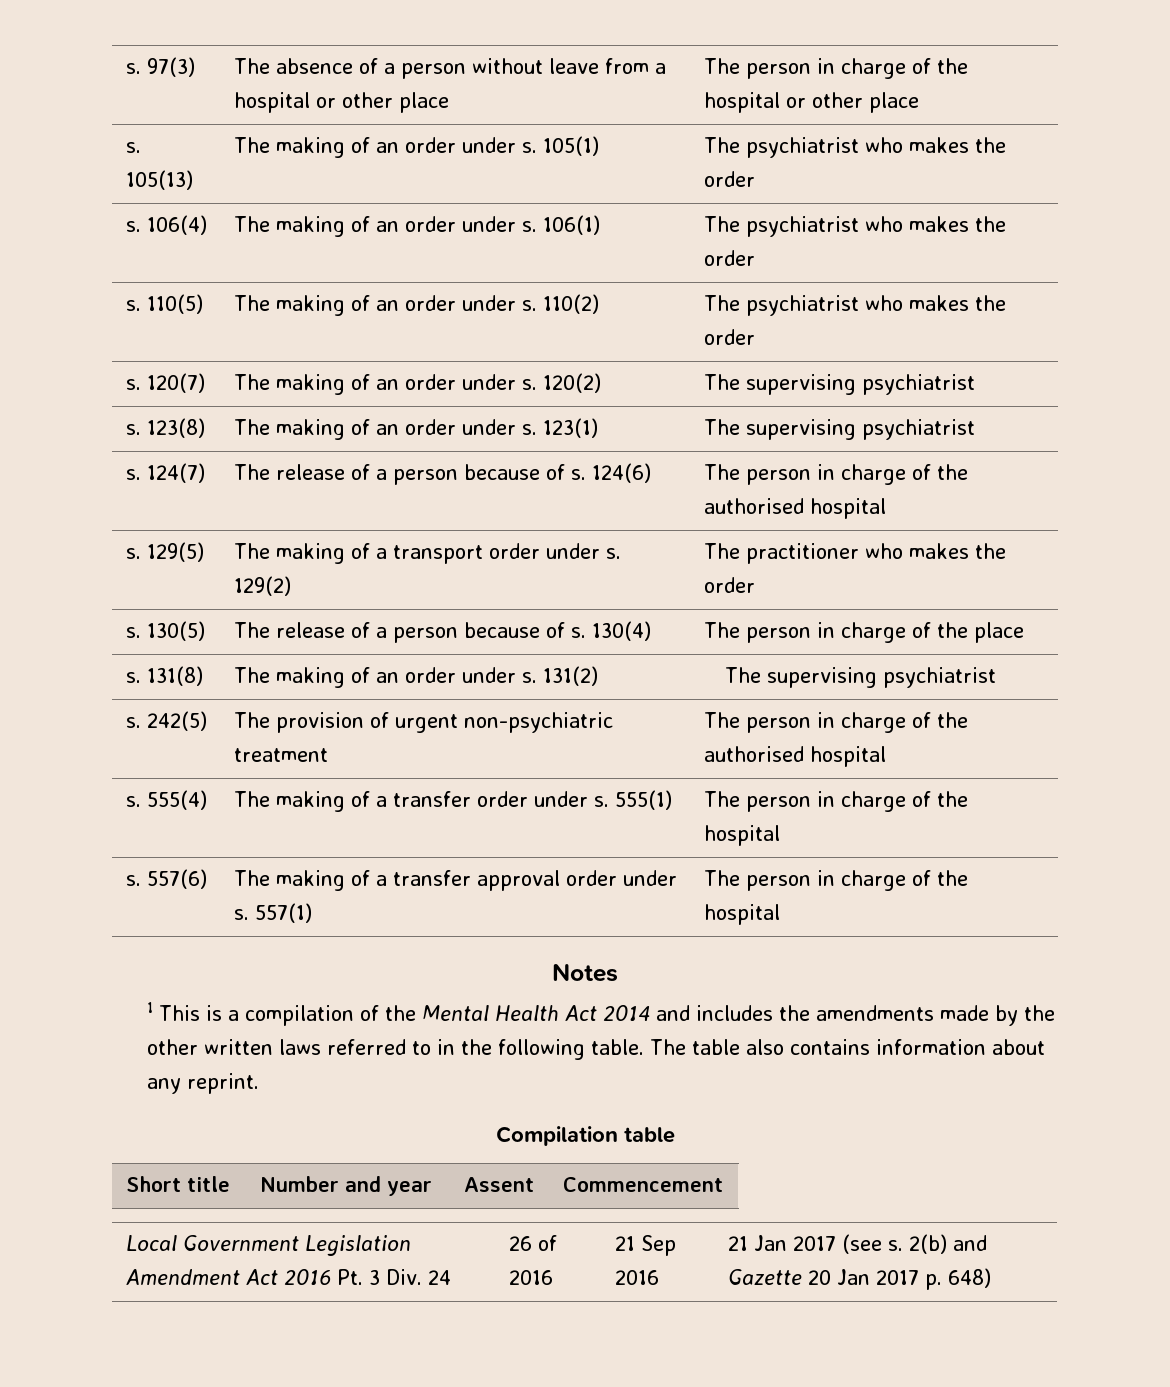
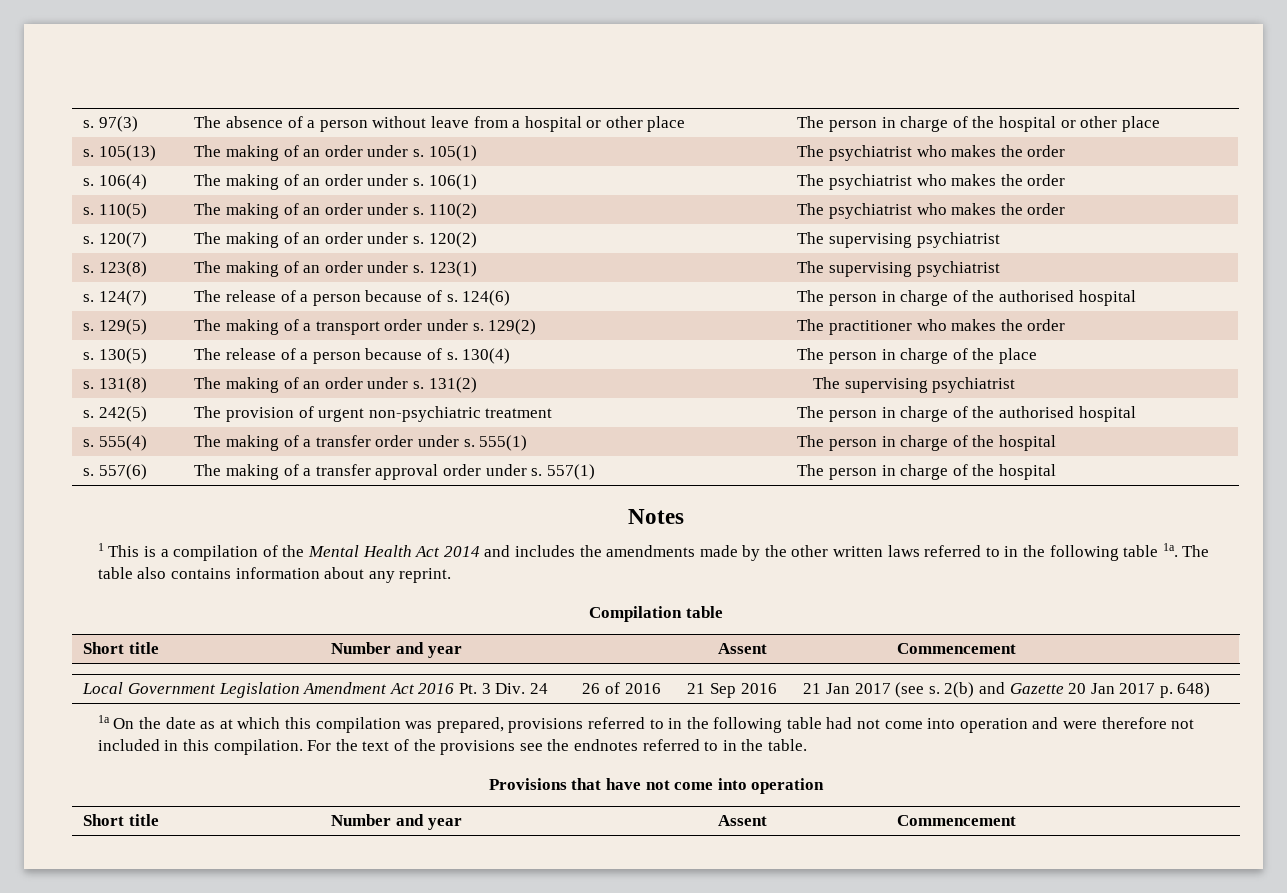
[591,1039,645,1055] table. -> [1123,543,1178,557] table 1a.
(991, 1278) none -> [97,715,1195,733] [97,739,807,755] [488,778,825,794] [83,814,159,826] [331,814,462,830] [718,815,768,826] [897,815,1017,826] // 1a On the date as at which this compilation was prepared, provisions referred to in the following table had not come into operation and were therefore not included in this compilation. For the text of the provisions see the endnotes referred to in the table. // Provisions that have not come into operation // Short title | Number and year | Assent | Commencement

